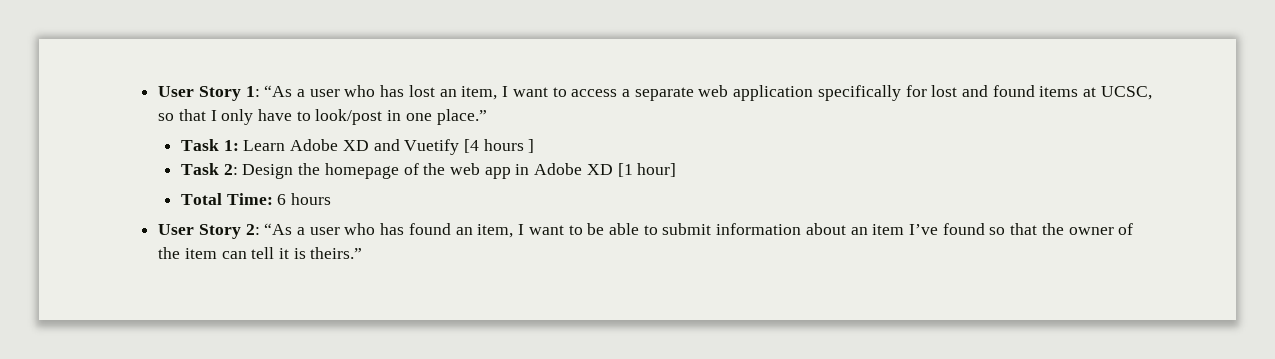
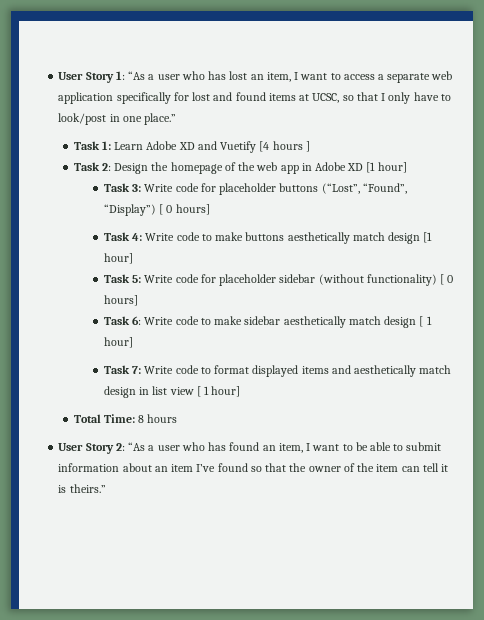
(677, 170) none -> [103,183,407,195] [103,204,210,216] [103,232,433,244] [103,253,133,264] [103,274,454,286] [103,295,138,306] [103,316,432,328] [103,337,133,348] [103,365,452,377] [103,386,241,398] // Task 3: Write code for placeholder buttons (“Lost”, “Found”, “Display”) [ 0 hours] // Task 4: Write code to make buttons aesthetically match design [1 hour] // Task 5: Write code for placeholder sidebar (without functionality) [ 0 hours] // Task 6: Write code to make sidebar aesthetically match design [ 1 hour] // Task 7: Write code to format displayed items and aesthetically match design in list view [ 1 hour]
[277,194,287,205] 6 -> [138,415,145,423] 8

